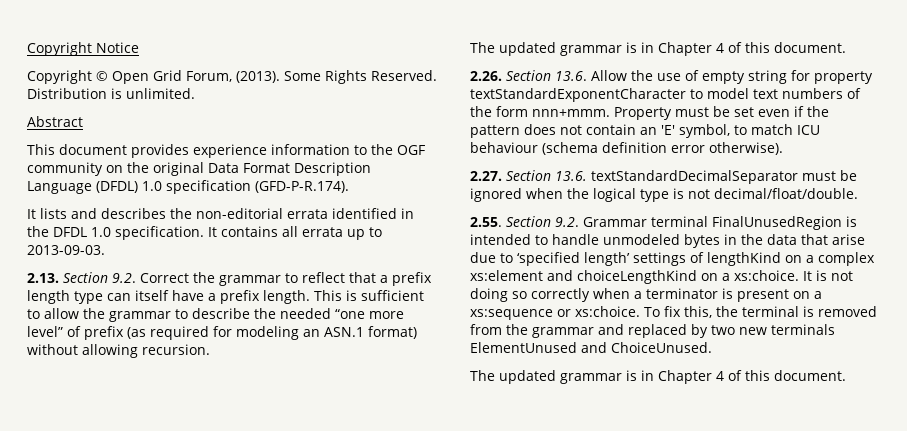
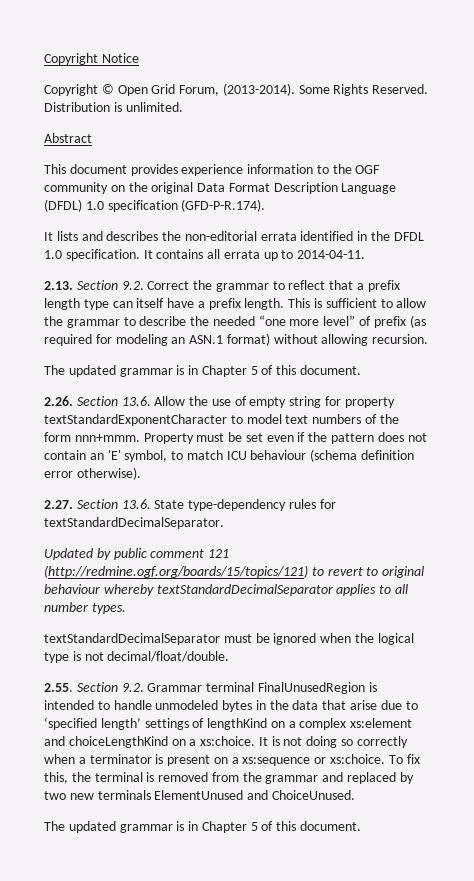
[236,71,280,83] (2013). -> [222,83,295,96] (2013-2014).
[27,245,105,255] 2013-09-03. -> [297,250,366,259] 2014-04-11.
[716,43,724,53] 4 -> [250,366,258,375] 5
(587, 176) none -> [154,499,336,511] [44,517,224,529] [44,548,230,560] [44,565,425,578] [44,584,408,596] [44,602,126,614] State type-dependency rules for textStandardDecimalSeparator. // Updated by public comment 121 (http://redmine.ogf.org/boards/15/topics/121) to revert to original behaviour whereby textStandardDecimalSeparator applies to all number types. //
[716,371,724,381] 4 -> [250,822,258,831] 5

